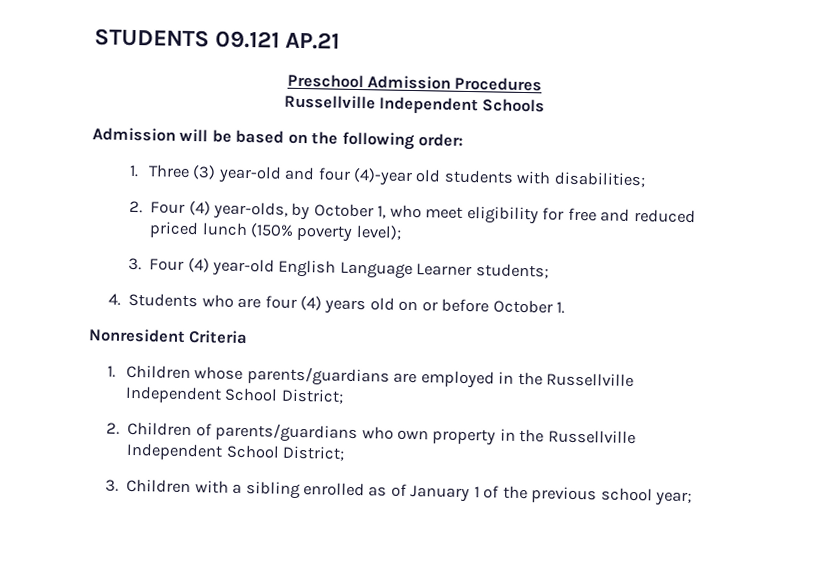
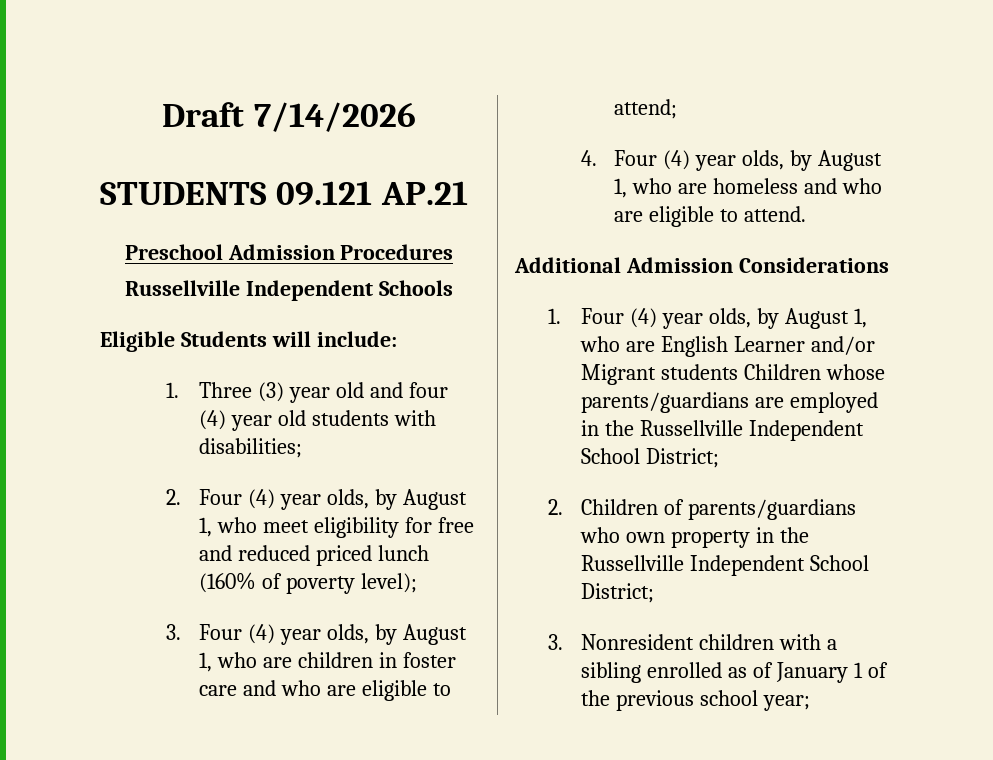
(94, 38) none -> [162,102,416,132] Draft 7/14/2026 //
[92,127,464,151] [128,164,414,187] Admission will be based on the following order: // 1. Three (3) year-old and four (4)-year -> [100,331,397,352] [166,382,449,403] [199,410,273,431] Eligible Students will include: // 1. Three (3) year old and four (4) year
[212,201,374,221] year-olds, by October -> [280,489,468,510] year olds, by August
[249,223,294,238] (150% -> [199,572,283,593] (160% of
[211,258,549,280] [107,292,566,315] [88,328,249,345] [106,365,116,378] year-old English Language Learner students; // 4. Students who are four (4) years old on or before October 1. // Nonresident Criteria // 1. -> [280,624,468,645] [199,652,457,672] [199,680,452,701] [614,99,678,119] [581,150,883,171] [614,178,883,198] [614,206,807,227] [514,257,889,273] [548,308,867,329] [580,336,875,357] [581,364,739,385] year olds, by August 1, who are children in foster care and who are eligible to attend; // 4. Four (4) year olds, by August 1, who are homeless and who are eligible to attend. // Additional Admission Considerations // 1. Four (4) year olds, by August 1, who are English Learner and/or Migrant students
[126,478,192,494] Children -> [581,634,775,650] Nonresident children

